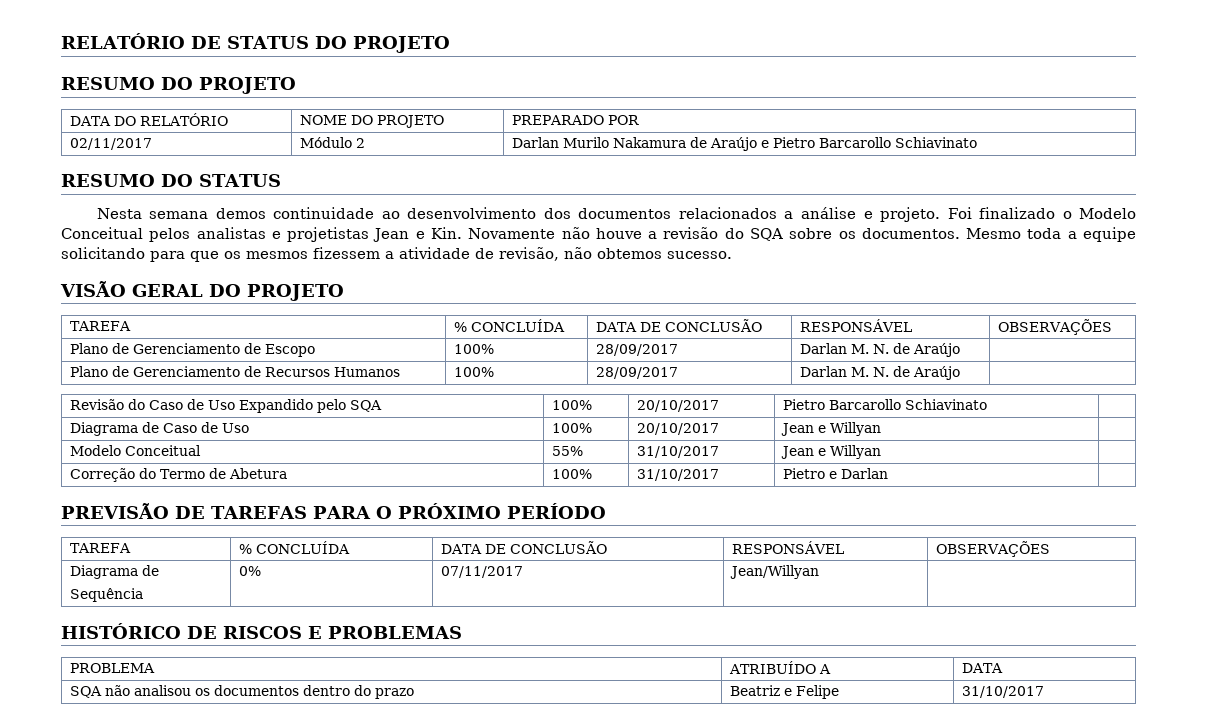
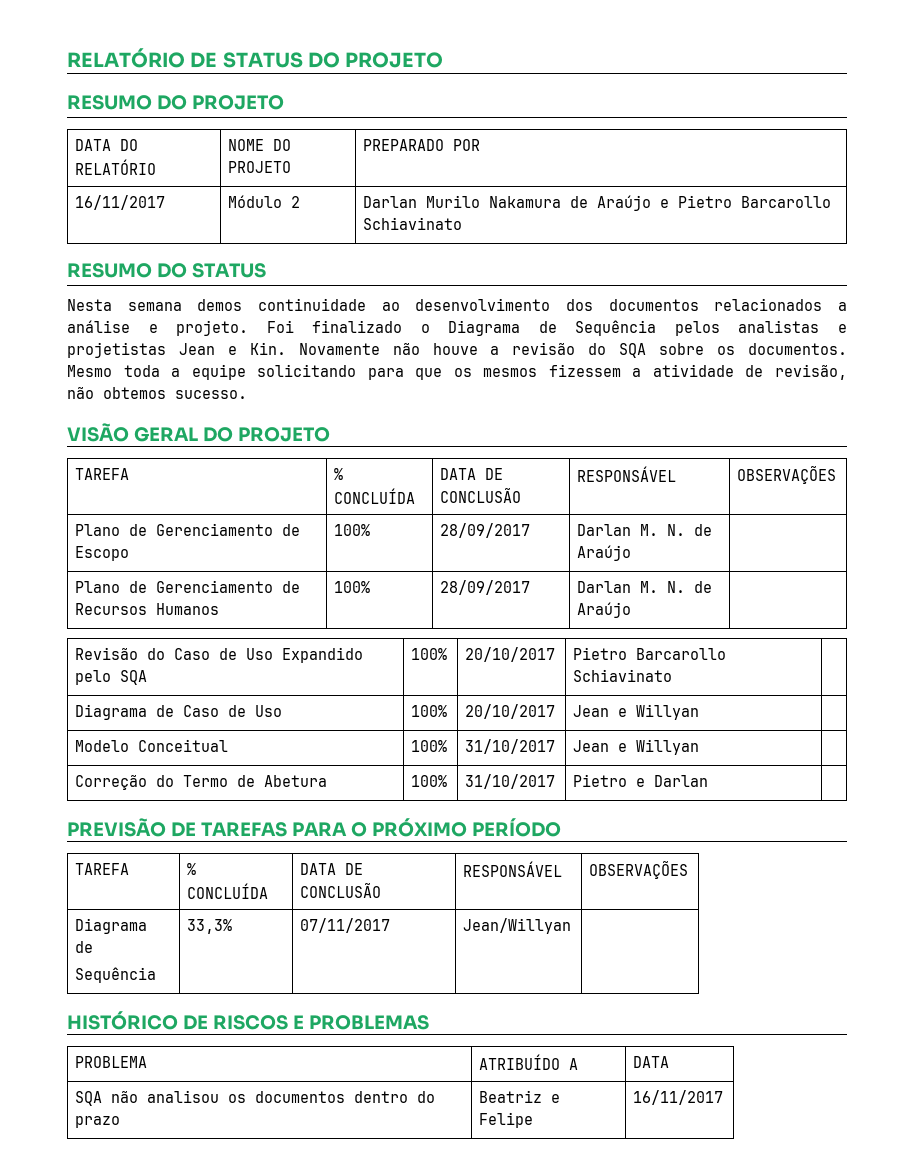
[70,138,153,150] 02/11/2017 -> [75,195,166,210] 16/11/2017
[1078,208,1136,219] [61,227,143,239] Modelo Conceitual -> [448,320,657,336] Diagrama de Sequência
[552,446,584,456] 55% -> [411,740,448,752] 100%
[239,566,262,576] 0% -> [187,919,233,934] 33,3%
[962,686,1045,698] 31/10/2017 -> [633,1090,724,1105] 16/11/2017

